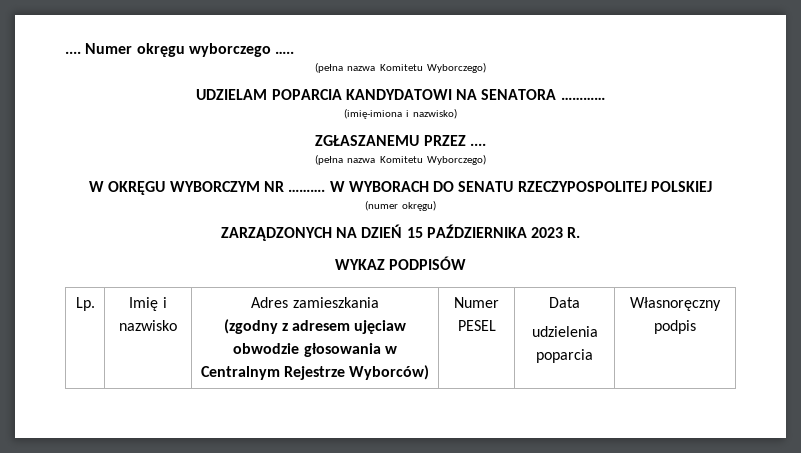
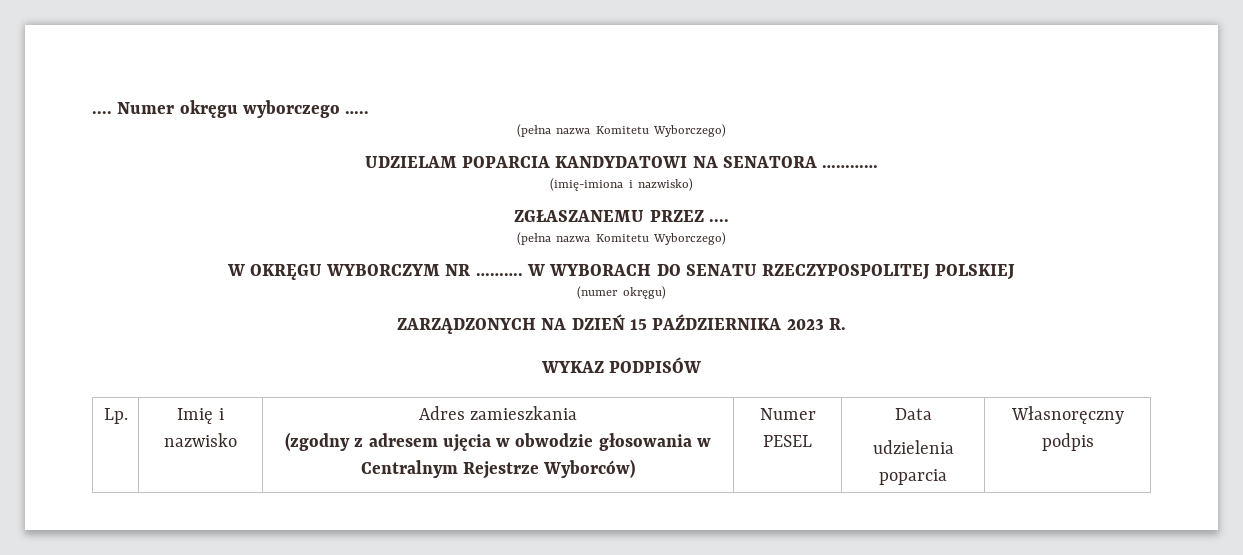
[354,320,407,334] ujęciaw -> [442,434,511,452] ujęcia w

